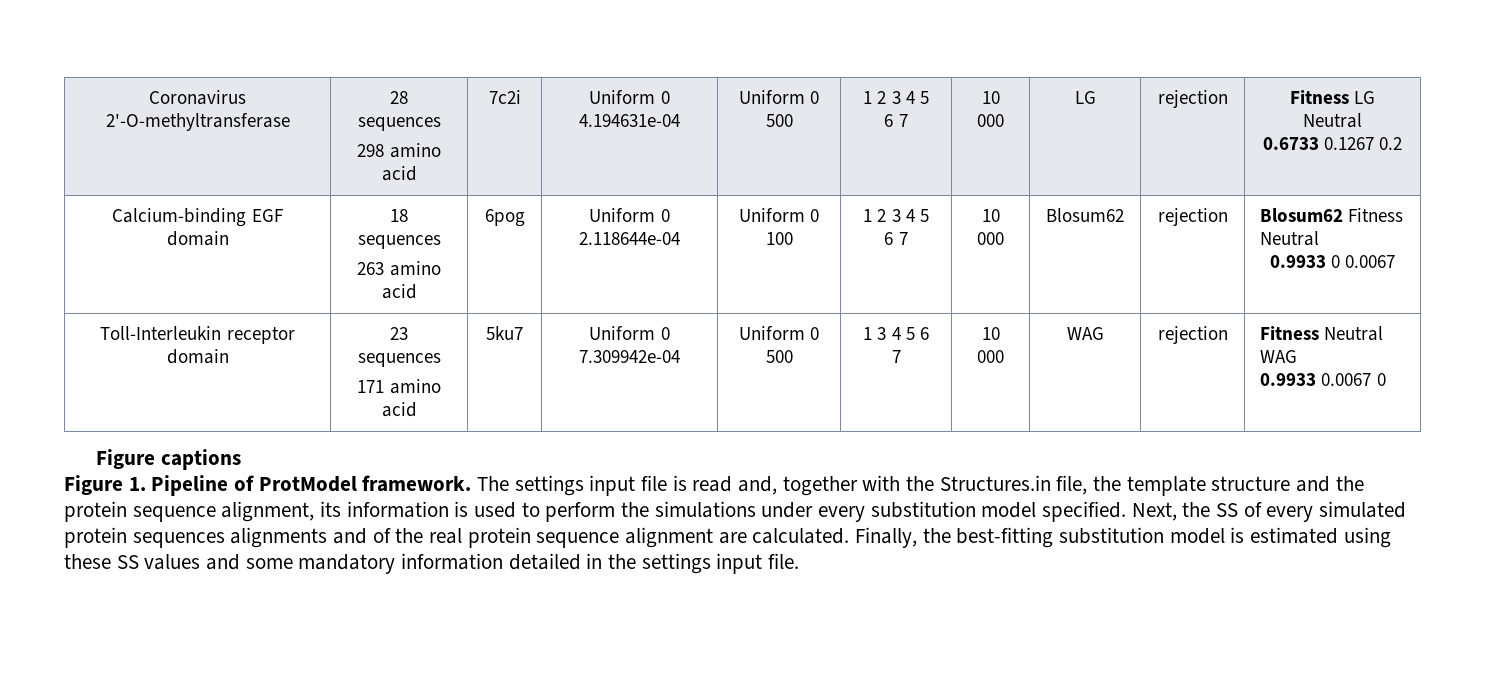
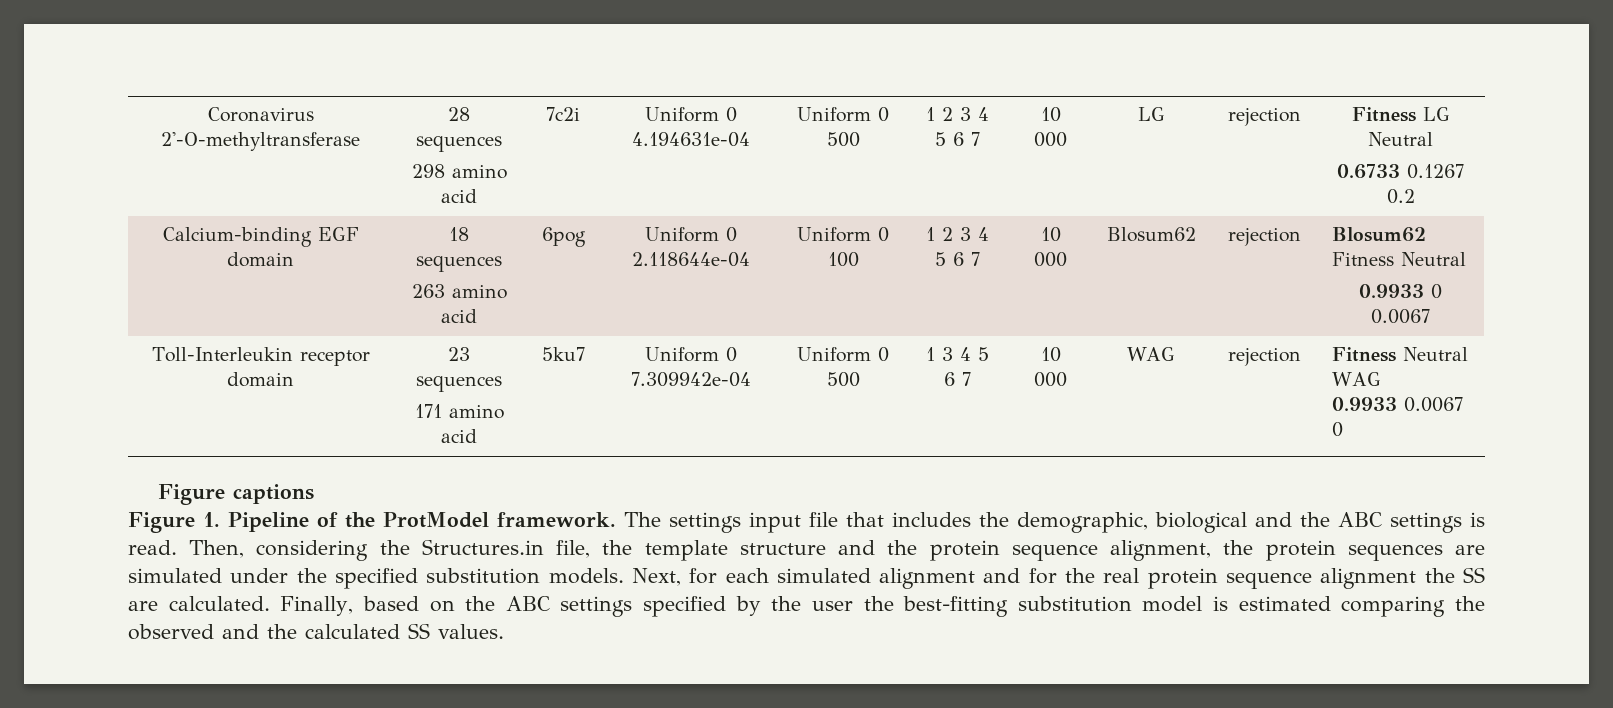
(255, 483) none -> [345,512,375,528] the
[672,475,901,496] is read and, together with -> [846,512,1485,533] [128,540,369,561] that includes the demographic, biological and the ABC settings is read. Then, considering
[320,501,1407,522] [64,527,391,548] its information is used to perform the simulations under every substitution model specified. Next, the SS of every simulated protein sequences alignments and of -> [1223,540,1485,561] [128,568,1057,589] the protein sequences are simulated under the specified substitution models. Next, for each simulated alignment and for
(714, 537) none -> [1424,567,1485,583] the SS
(918, 537) none -> [362,596,853,617] based on the ABC settings specified by the user
[1343,527,1391,548] [64,553,800,574] using these SS values and some mandatory information detailed in the settings input file. -> [1341,596,1486,617] [128,623,504,640] comparing the observed and the calculated SS values.

